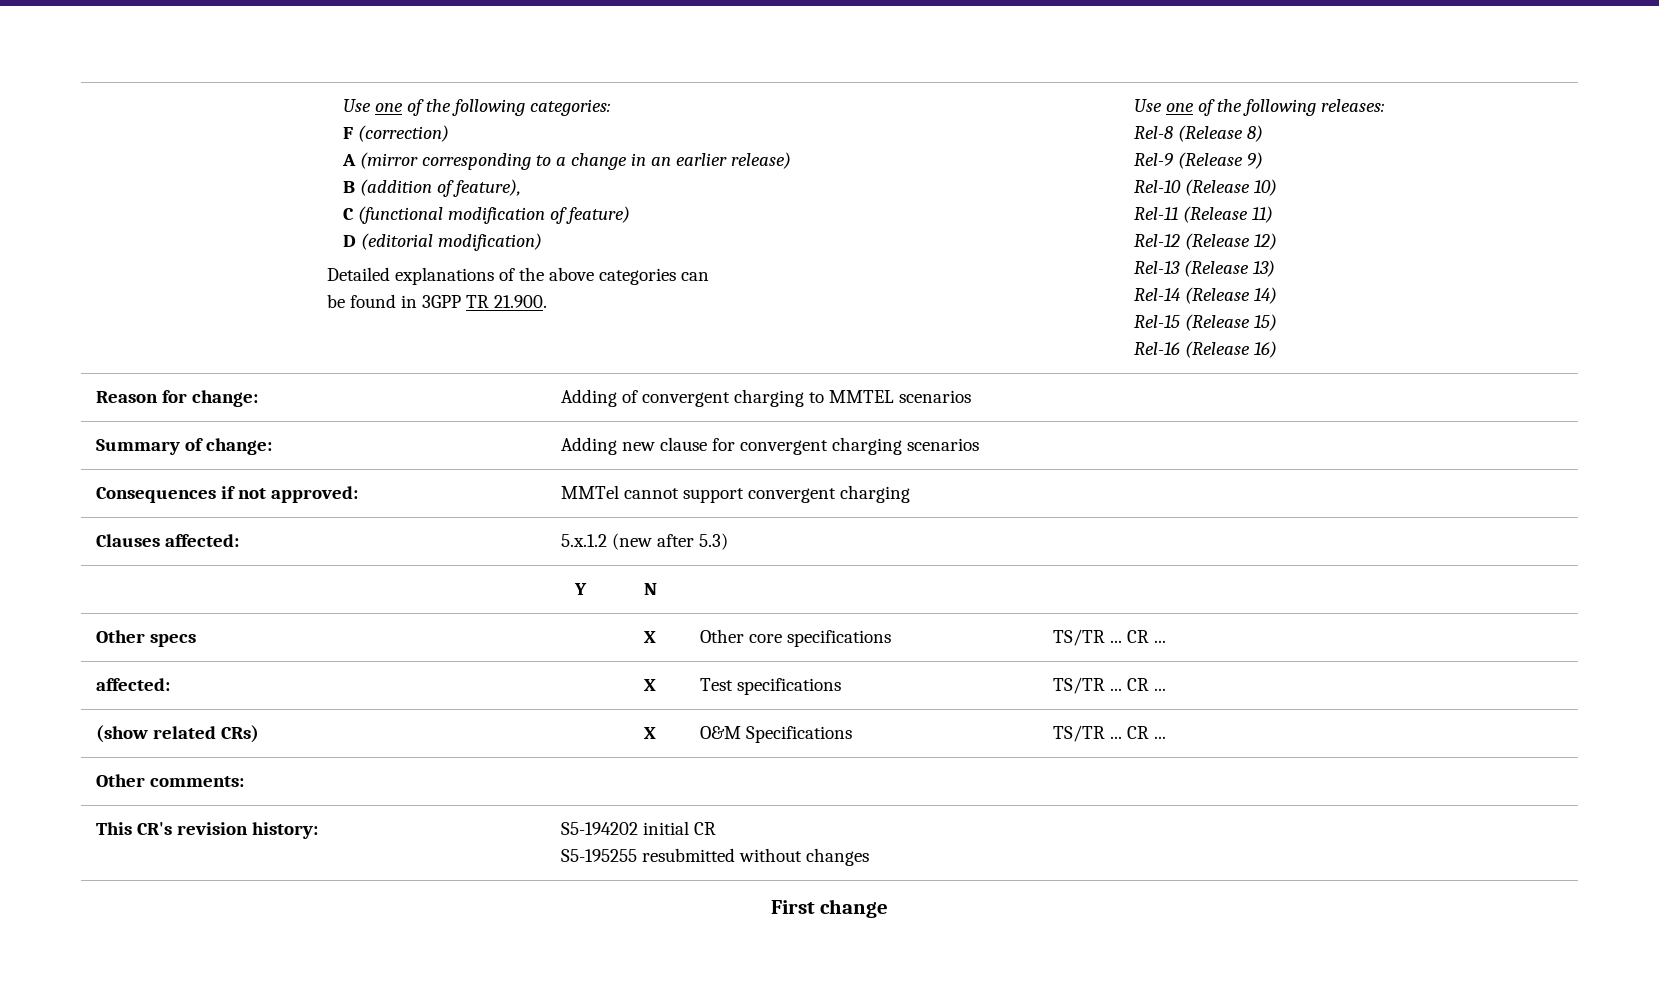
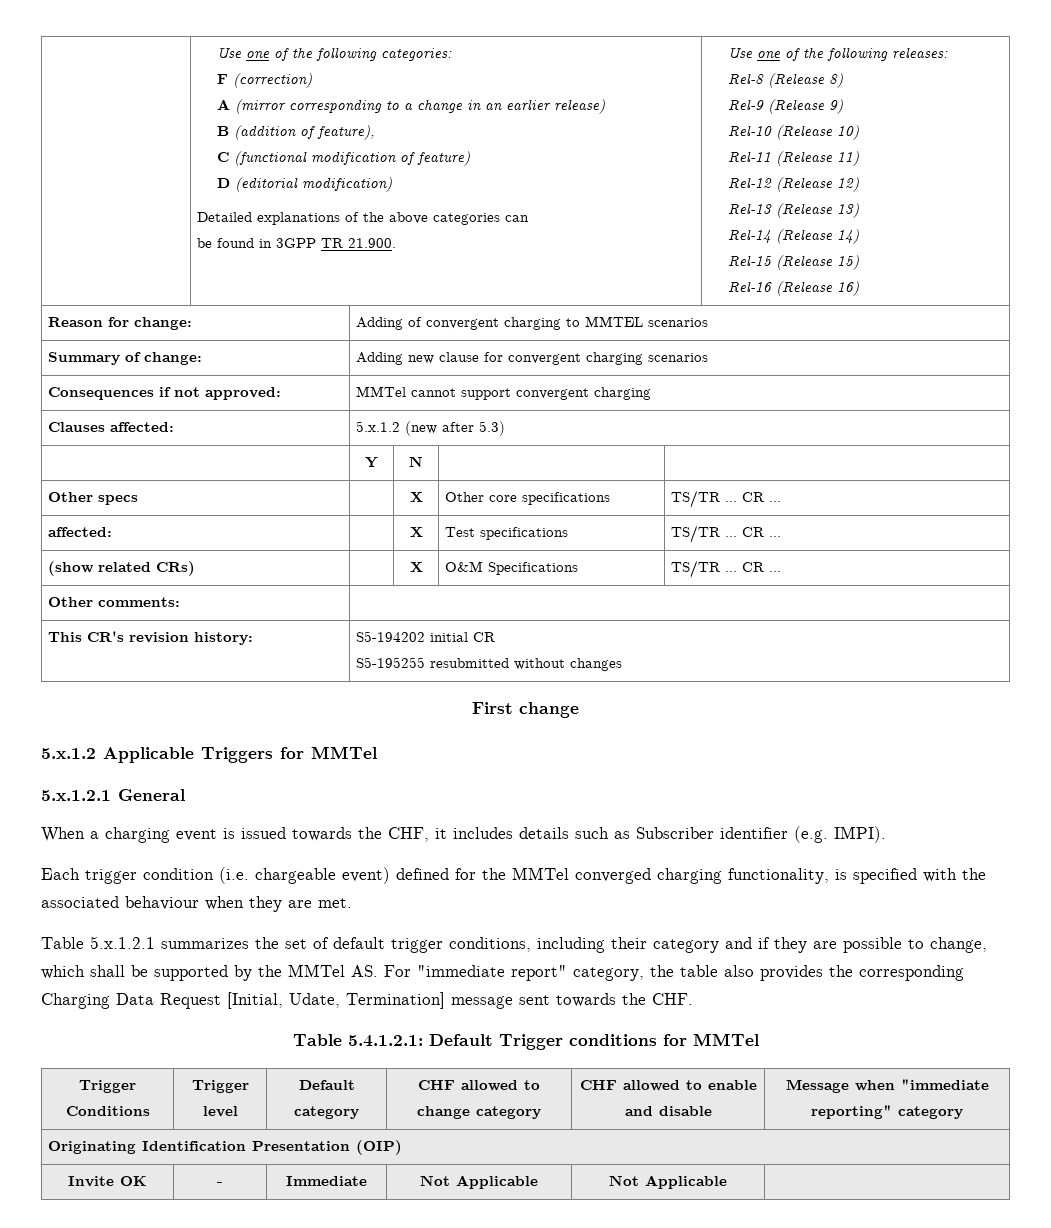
(889, 908) none -> [41,746,377,763] [41,789,185,801] [41,826,886,843] [41,867,986,884] [41,896,352,912] [41,936,987,953] [41,964,964,981] [41,992,693,1009] [292,1033,759,1050] [79,1080,136,1093] [65,1106,150,1116] [191,1080,249,1093] [202,1106,238,1117] [298,1080,355,1090] [294,1106,359,1119] [417,1080,540,1091] [416,1106,541,1119] [579,1080,757,1091] [624,1106,712,1116] [785,1079,989,1093] [811,1105,963,1119] [48,1140,403,1155] [67,1176,147,1187] [217,1182,223,1186] [286,1176,367,1186] [419,1175,538,1189] [609,1175,727,1189] // 5.x.1.2 Applicable Triggers for MMTel // 5.x.1.2.1 General // When a charging event is issued towards the CHF, it includes details such as Subscriber identifier (e.g. IMPI). // Each trigger condition (i.e. chargeable event) defined for the MMTel converged charging functionality, is specified with the associated behaviour when they are met. // Table 5.x.1.2.1 summarizes the set of default trigger conditions, including their category and if they are possible to change, which shall be supported by the MMTel AS. For "immediate report" category, the table also provides the corresponding Charging Data Request [Initial, Udate, Termination] message sent towards the CHF. // Table 5.4.1.2.1: Default Trigger conditions for MMTel // Trigger Conditions | Trigger level | Default category | CHF allowed to change category | CHF allowed to enable and disable | Message when "immediate reporting" category // Originating Identification Presentation (OIP) // Invite OK | - | Immediate | Not Applicable | Not Applicable |

